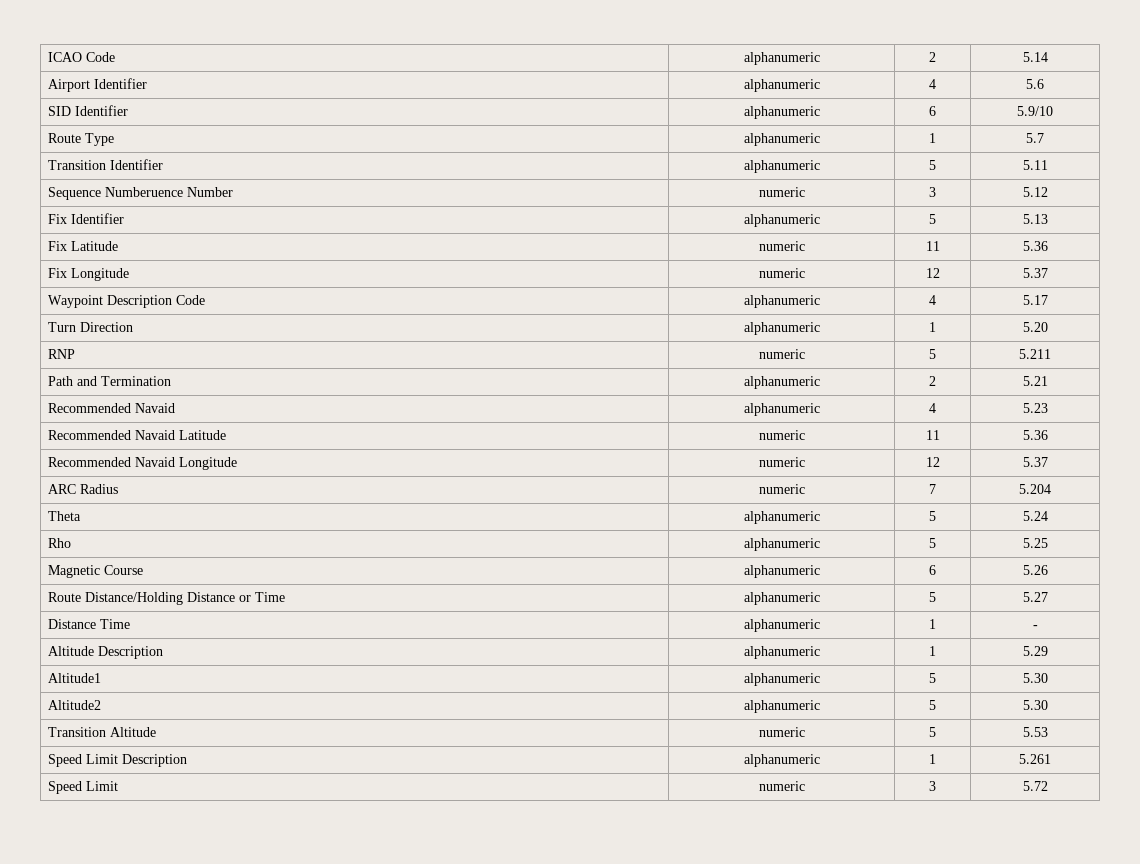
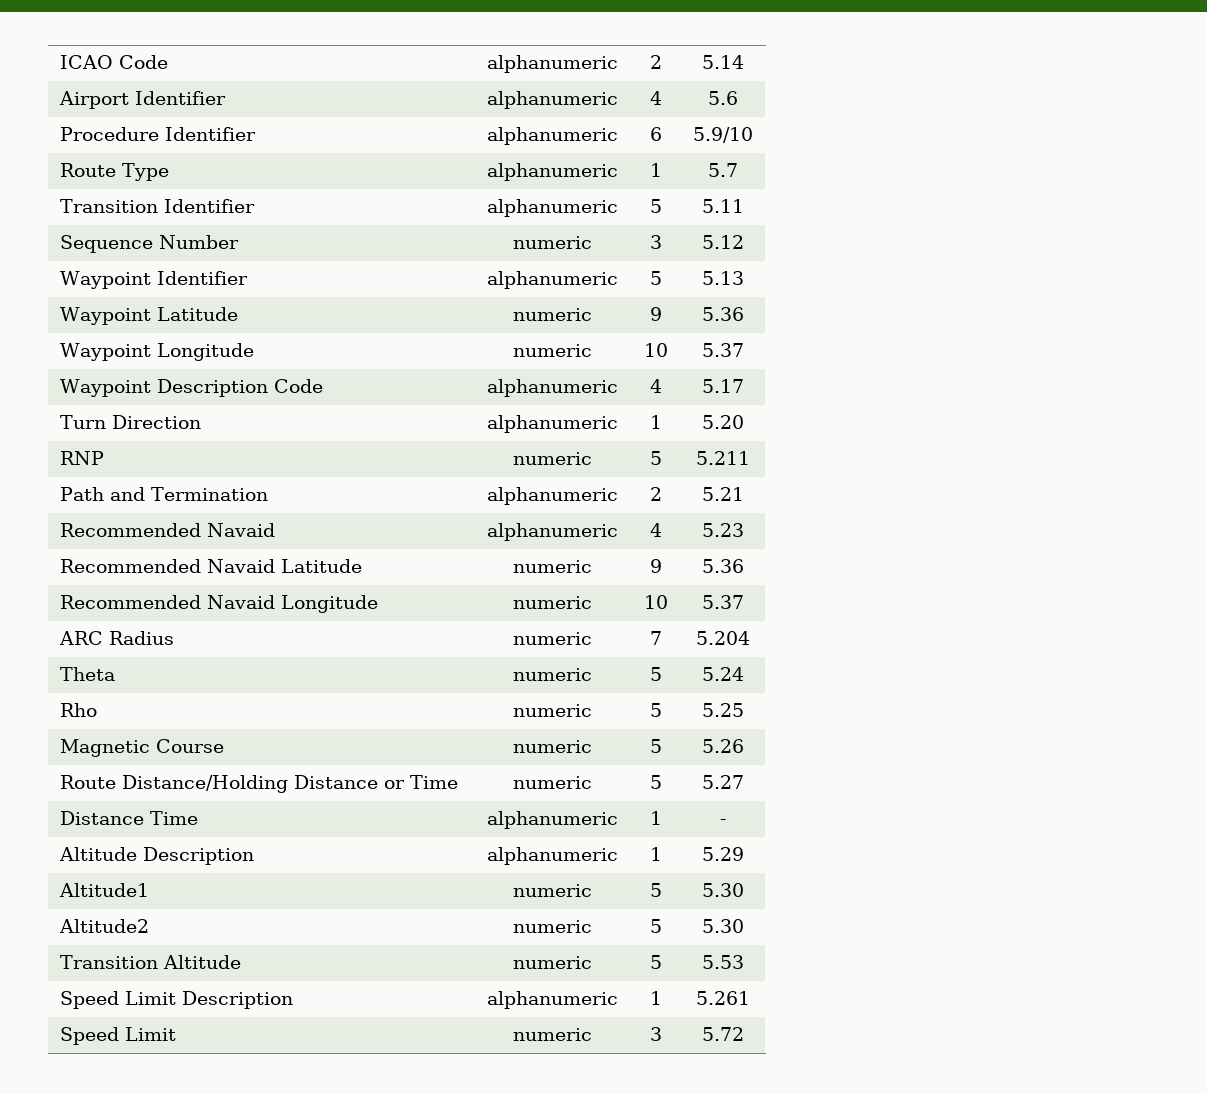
[47,106,71,116] SID -> [60,127,160,141] Procedure
[104,187,183,197] Numberuence -> (154, 244) none
[47,214,67,224] Fix -> [60,271,152,289] Waypoint
[47,241,118,251] [758,241,805,251] [925,241,940,251] [1022,241,1048,251] [47,268,129,281] [758,268,805,278] [925,268,940,278] Fix Latitude | numeric | 11 | 5.36 // Fix Longitude | numeric | 12 -> [60,307,239,325] [512,308,592,321] [649,307,662,321] [702,307,744,321] [60,343,255,361] [512,344,592,357] [643,343,668,357] Waypoint Latitude | numeric | 9 | 5.36 // Waypoint Longitude | numeric | 10
[925,430,940,440] 11 -> [649,559,662,573] 9
[925,457,940,467] 12 -> [643,595,668,609] 10
[743,511,820,524] alphanumeric -> [512,668,592,681] numeric
[743,538,820,551] alphanumeric -> [512,704,592,717] numeric
[743,565,820,578] [929,565,936,575] alphanumeric | 6 -> [512,740,592,753] [649,739,662,753] numeric | 5
[743,592,820,605] alphanumeric -> [512,776,592,789] numeric
[743,673,820,686] alphanumeric -> [512,884,592,897] numeric
[743,700,820,713] alphanumeric -> [512,920,592,933] numeric

